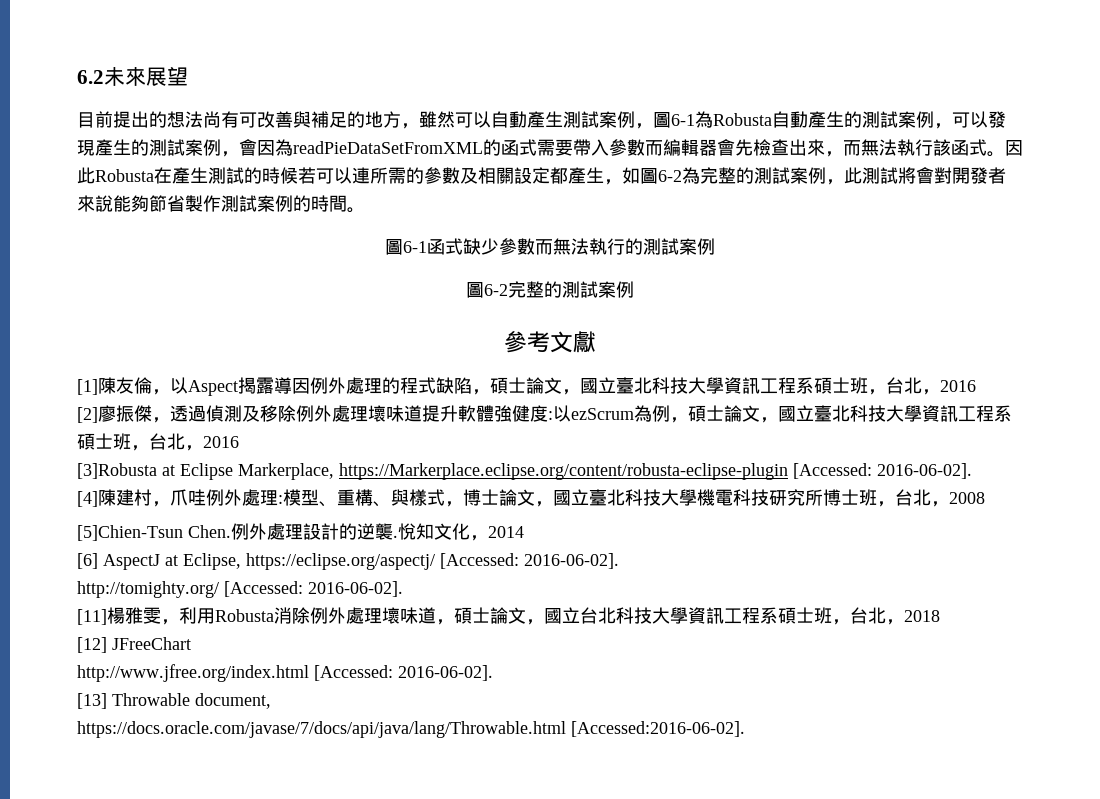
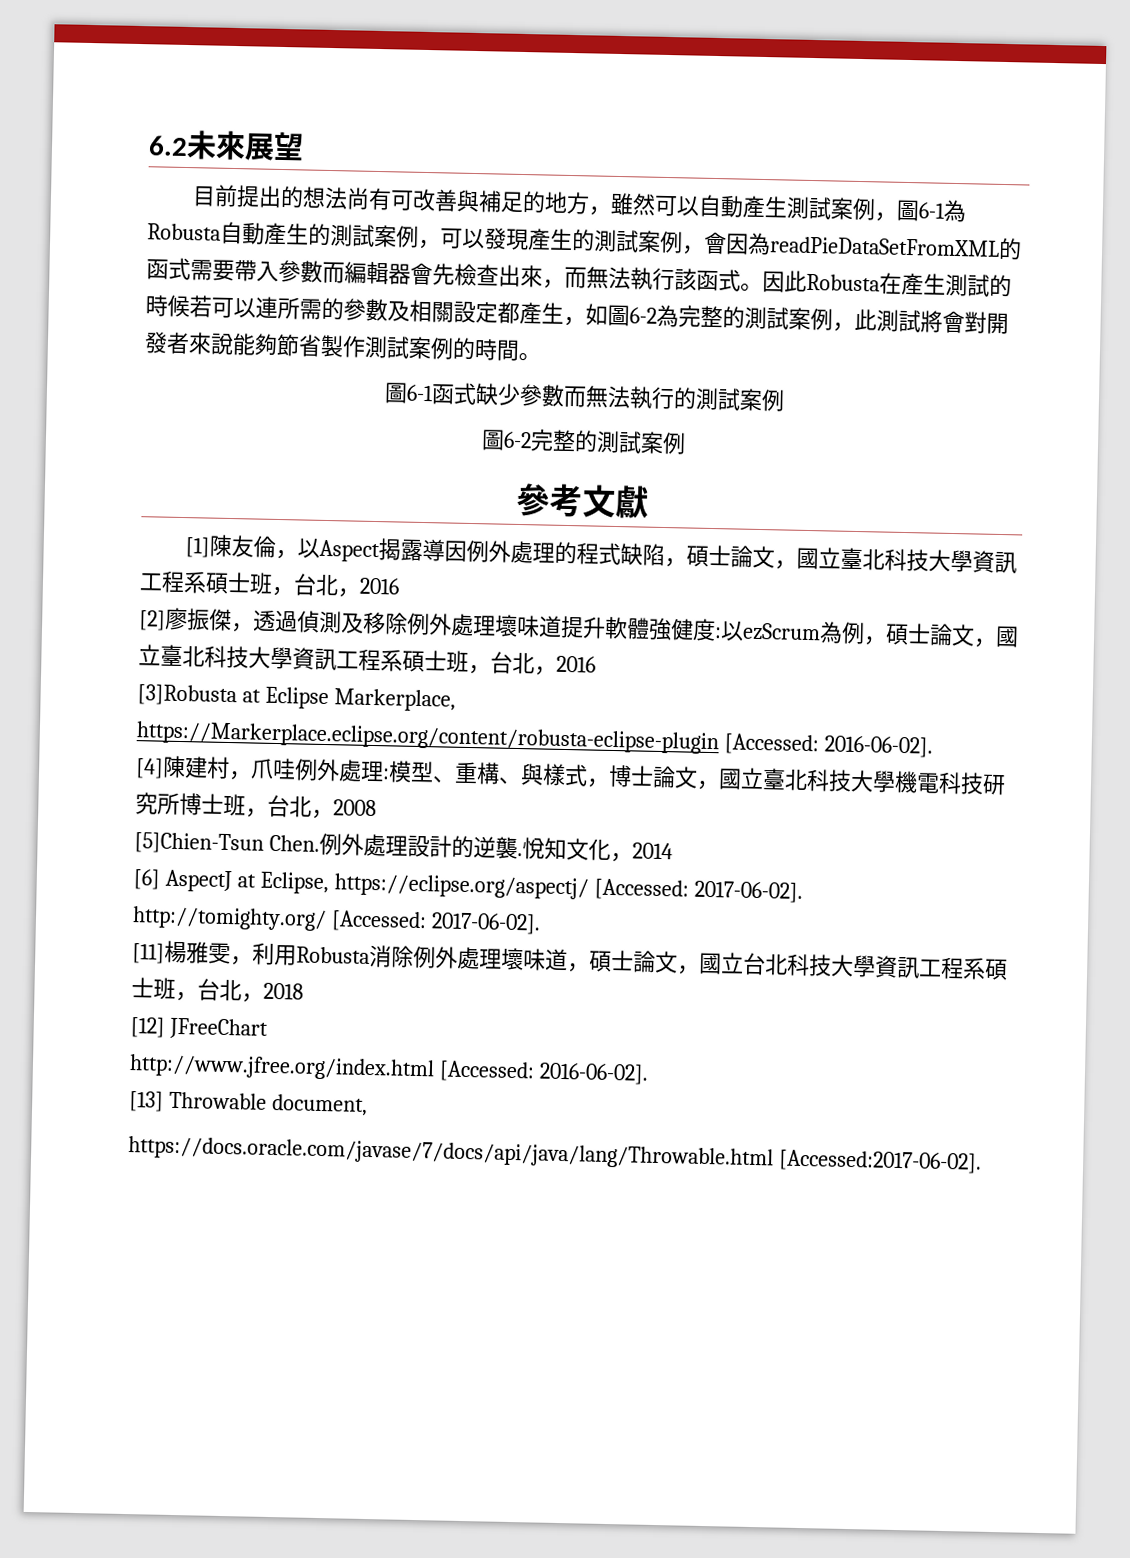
[524,553,619,569] 2016-06-02]. -> [693,880,803,903] 2017-06-02].
[308,581,403,597] 2016-06-02]. -> [430,912,541,935] 2017-06-02].
[571,721,745,737] [Accessed:2016-06-02]. -> [777,1149,982,1174] [Accessed:2017-06-02].

